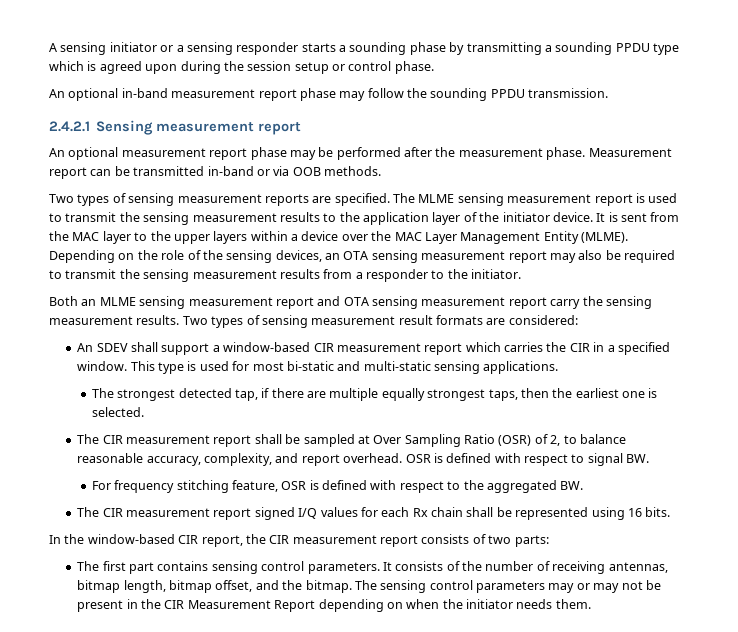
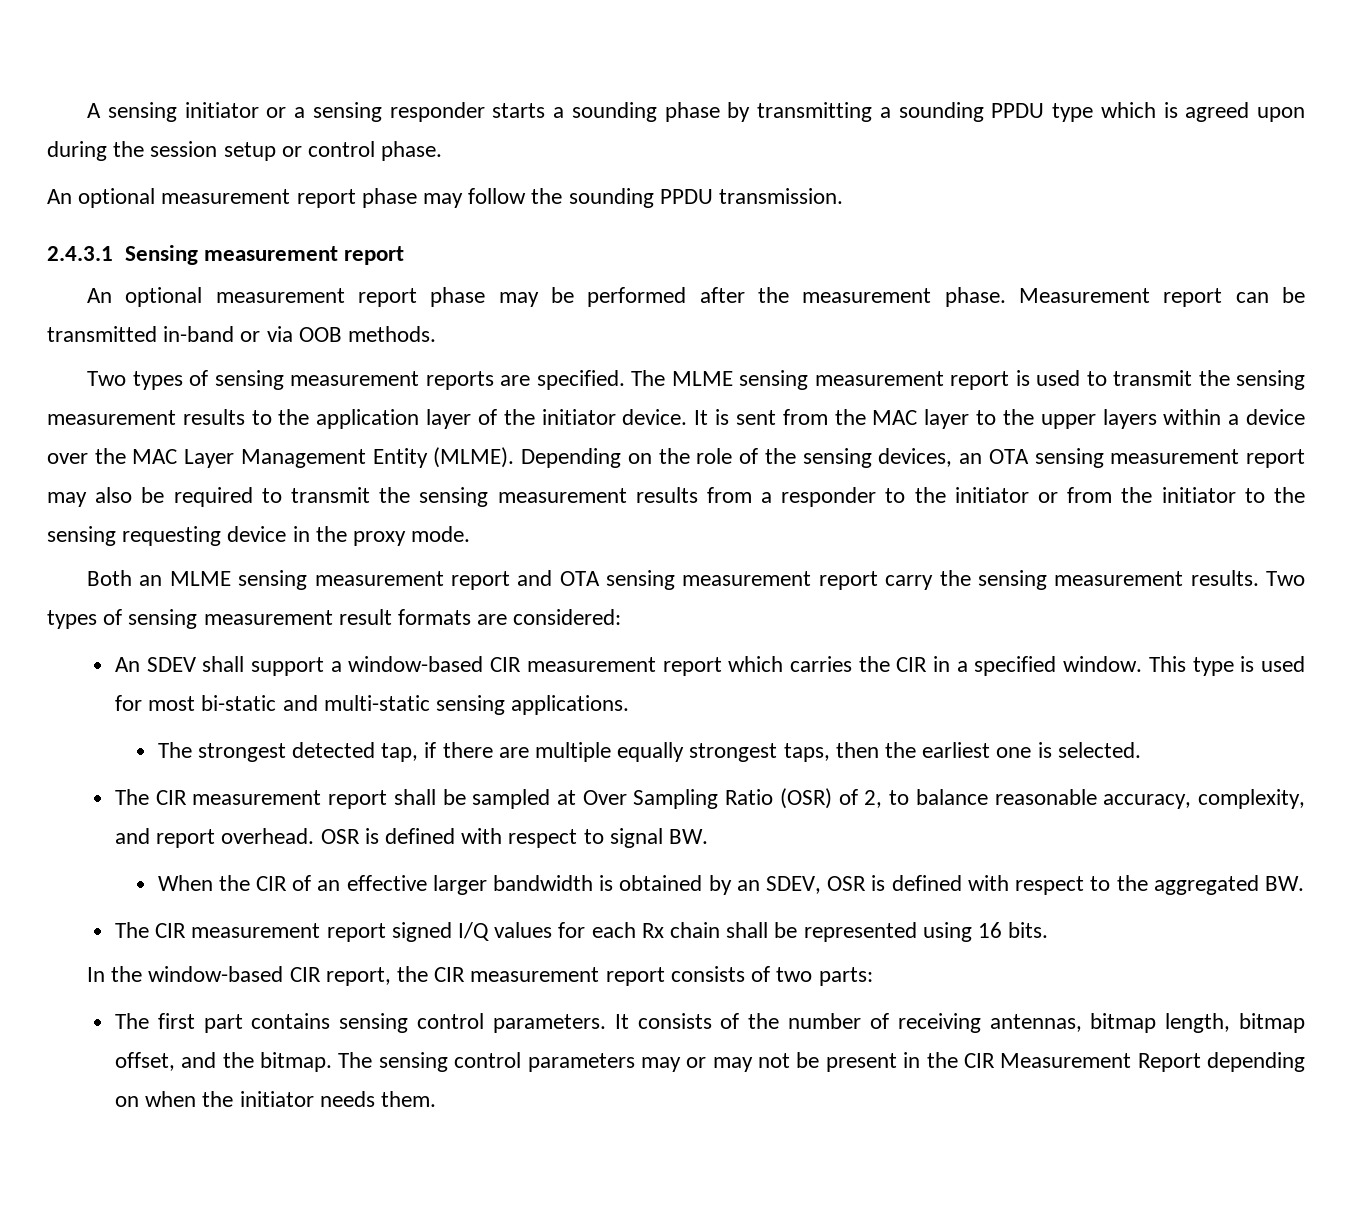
[121,88,168,98] in-band -> (156, 198) none
[49,121,90,132] 2.4.2.1 -> [47,246,113,261] 2.4.3.1
[471,269,522,279] initiator. -> [954,487,1305,503] [47,526,471,546] initiator or from the initiator to the sensing requesting device in the proxy mode.
[91,480,278,493] For frequency stitching feature, -> [157,875,822,895] When the CIR of an effective larger bandwidth is obtained by an SDEV,

